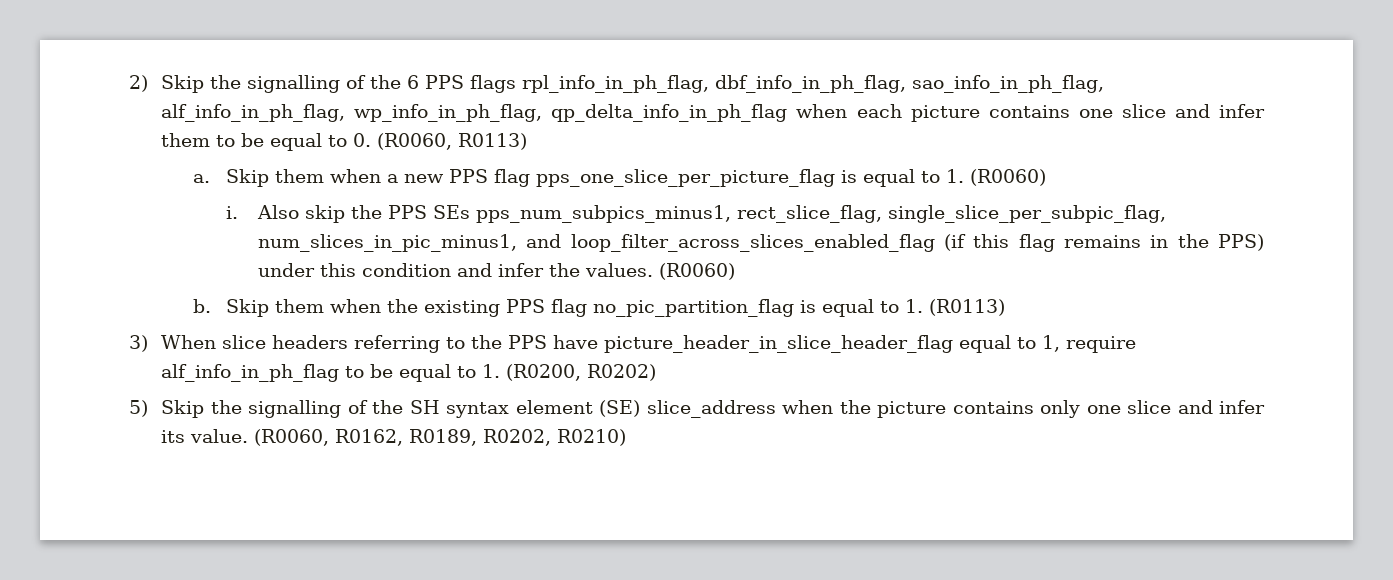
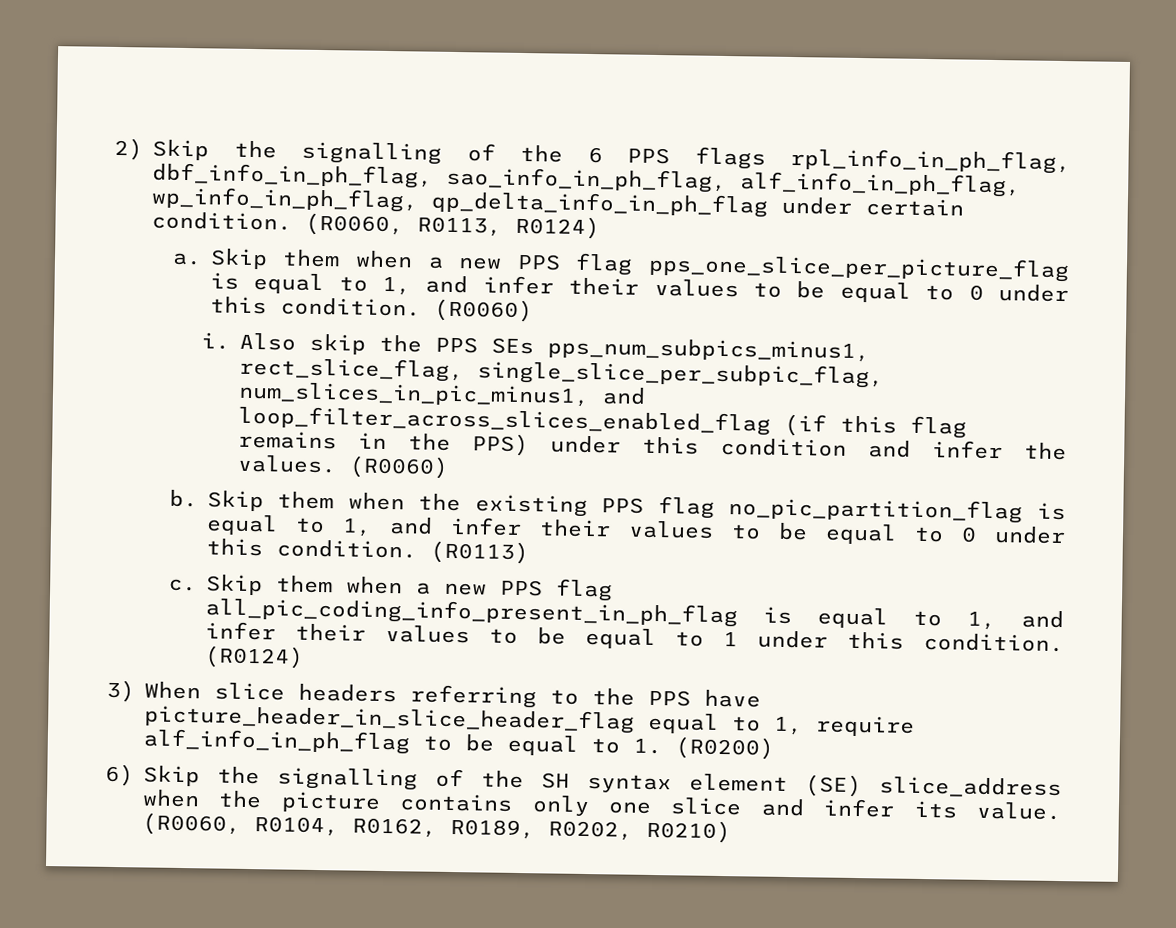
[796,104,1265,122] [161,133,528,151] when each picture contains one slice and infer them to be equal to 0. (R0060, R0113) -> [781,196,964,217] [151,211,600,240] under certain condition. (R0060, R0113, R0124)
[945,169,964,183] 1. -> [381,275,1069,303] [209,296,421,317] 1, and infer their values to be equal to 0 under this condition.
[904,299,1005,316] 1. (R0113) -> [341,516,1066,545] [205,538,529,565] [167,574,613,602] [204,597,1064,631] [204,621,1064,653] [203,645,304,669] 1, and infer their values to be equal to 0 under this condition. (R0113) // c. Skip them when a new PPS flag all_pic_coding_info_present_in_ph_flag is equal to 1, and infer their values to be equal to 1 under this condition. (R0124)
[506,364,657,381] [129,400,148,417] (R0200, R0202) // 5) -> [675,736,774,760] [105,763,134,787] (R0200) // 6)
(330, 437) none -> [254,816,339,837] R0104,

